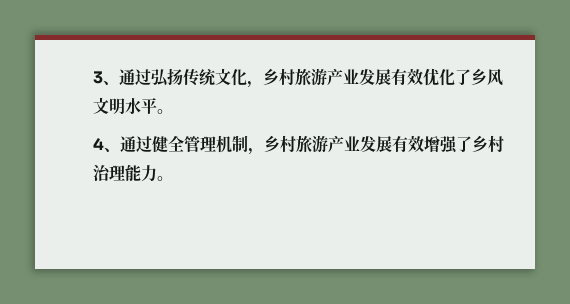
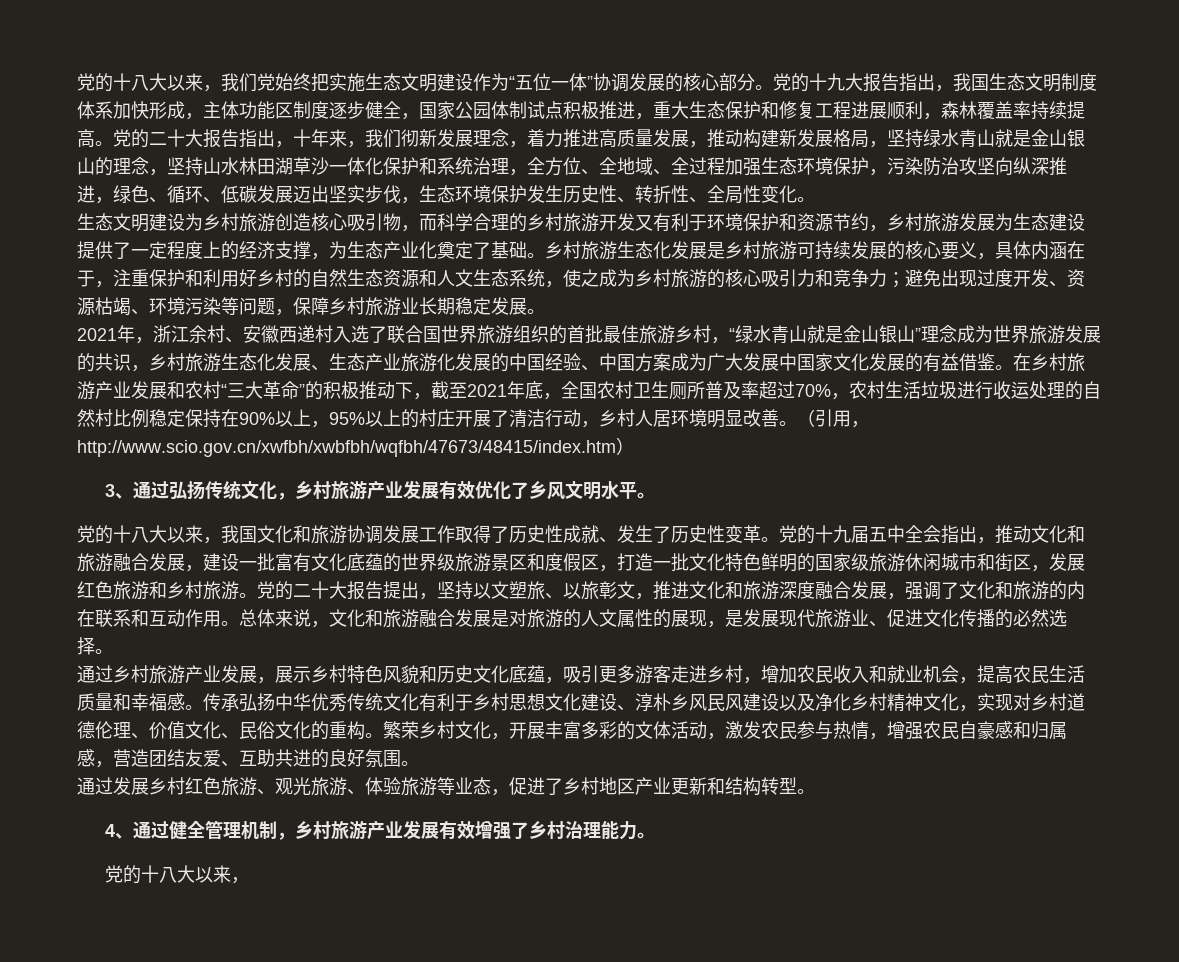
(93, 77) none -> [77,73,1097,92] [77,101,1085,120] [77,129,1085,148] [77,157,1067,176] [77,185,815,204] [77,213,1085,232] [77,241,1085,260] [77,269,1085,288] [77,297,545,316] [77,325,1101,344] [77,353,1085,372] [77,381,1101,400] [77,409,869,428] [77,437,634,457] 党的十八大以来，我们党始终把实施生态文明建设作为“五位一体”协调发展的核心部分。党的十九大报告指出，我国生态文明制度体系加快形成，主体功能区制度逐步健全，国家公园体制试点积极推进，重大生态保护和修复工程进展顺利，森林覆盖率持续提高。党的二十大报告指出，十年来，我们彻新发展理念，着力推进高质量发展，推动构建新发展格局，坚持绿水青山就是金山银山的理念，坚持山水林田湖草沙一体化保护和系统治理，全方位、全地域、全过程加强生态环境保护，污染防治攻坚向纵深推进，绿色、循环、低碳发展迈出坚实步伐，生态环境保护发生历史性、转折性、全局性变化。 // 生态文明建设为乡村旅游创造核心吸引物，而科学合理的乡村旅游开发又有利于环境保护和资源节约，乡村旅游发展为生态建设提供了一定程度上的经济支撑，为生态产业化奠定了基础。乡村旅游生态化发展是乡村旅游可持续发展的核心要义，具体内涵在于，注重保护和利用好乡村的自然生态资源和人文生态系统，使之成为乡村旅游的核心吸引力和竞争力；避免出现过度开发、资源枯竭、环境污染等问题，保障乡村旅游业长期稳定发展。 // 2021年，浙江余村、安徽西递村入选了联合国世界旅游组织的首批最佳旅游乡村，“绿水青山就是金山银山”理念成为世界旅游发展的共识，乡村旅游生态化发展、生态产业旅游化发展的中国经验、中国方案成为广大发展中国家文化发展的有益借鉴。在乡村旅游产业发展和农村“三大革命”的积极推动下，截至2021年底，全国农村卫生厕所普及率超过70%，农村生活垃圾进行收运处理的自然村比例稳定保持在90%以上，95%以上的村庄开展了清洁行动，乡村人居环境明显改善。（引用，http://www.scio.gov.cn/xwfbh/xwbfbh/wqfbh/47673/48415/index.htm） //
(174, 111) none -> [77,525,1085,544] [77,553,1085,572] [77,581,1085,600] [77,609,1067,628] [77,637,113,655] [77,665,1085,684] [77,693,1085,712] [77,721,1067,740] [77,749,419,768] [77,777,815,796] // 党的十八大以来，我国文化和旅游协调发展工作取得了历史性成就、发生了历史性变革。党的十九届五中全会指出，推动文化和旅游融合发展，建设一批富有文化底蕴的世界级旅游景区和度假区，打造一批文化特色鲜明的国家级旅游休闲城市和街区，发展红色旅游和乡村旅游。党的二十大报告提出，坚持以文塑旅、以旅彰文，推进文化和旅游深度融合发展，强调了文化和旅游的内在联系和互动作用。总体来说，文化和旅游融合发展是对旅游的人文属性的展现，是发展现代旅游业、促进文化传播的必然选择。 // 通过乡村旅游产业发展，展示乡村特色风貌和历史文化底蕴，吸引更多游客走进乡村，增加农民收入和就业机会，提高农民生活质量和幸福感。传承弘扬中华优秀传统文化有利于乡村思想文化建设、淳朴乡风民风建设以及净化乡村精神文化，实现对乡村道德伦理、价值文化、民俗文化的重构。繁荣乡村文化，开展丰富多彩的文体活动，激发农民参与热情，增强农民自豪感和归属感，营造团结友爱、互助共进的良好氛围。 // 通过发展乡村红色旅游、观光旅游、体验旅游等业态，促进了乡村地区产业更新和结构转型。
(174, 178) none -> [104,865,249,884] // 党的十八大以来，

